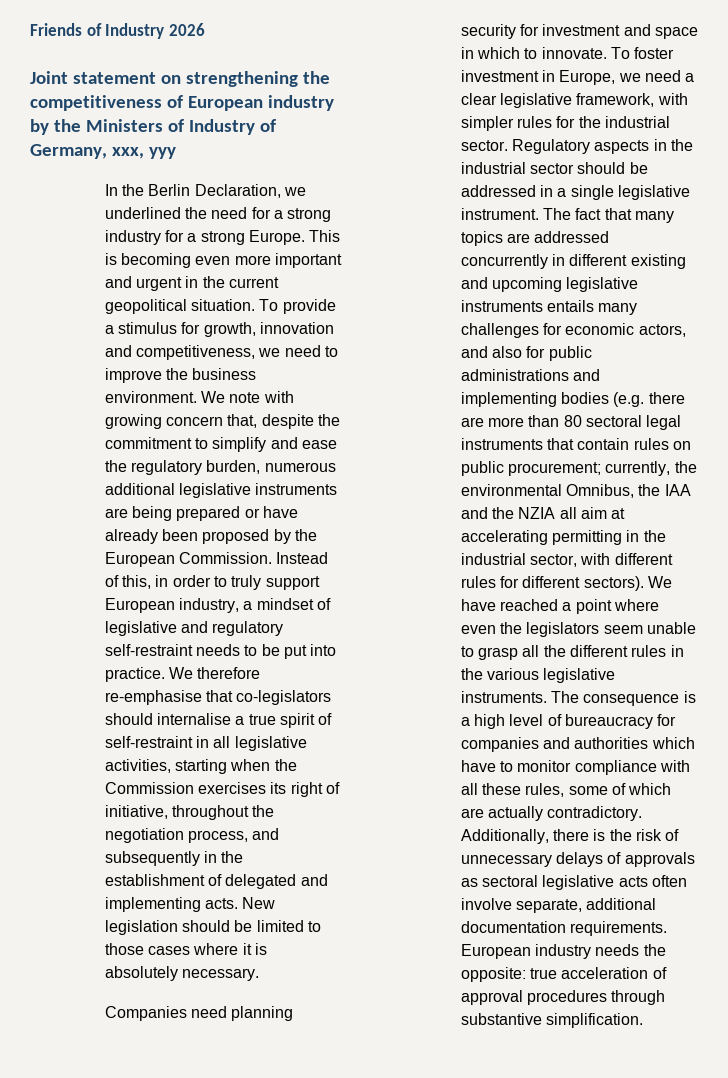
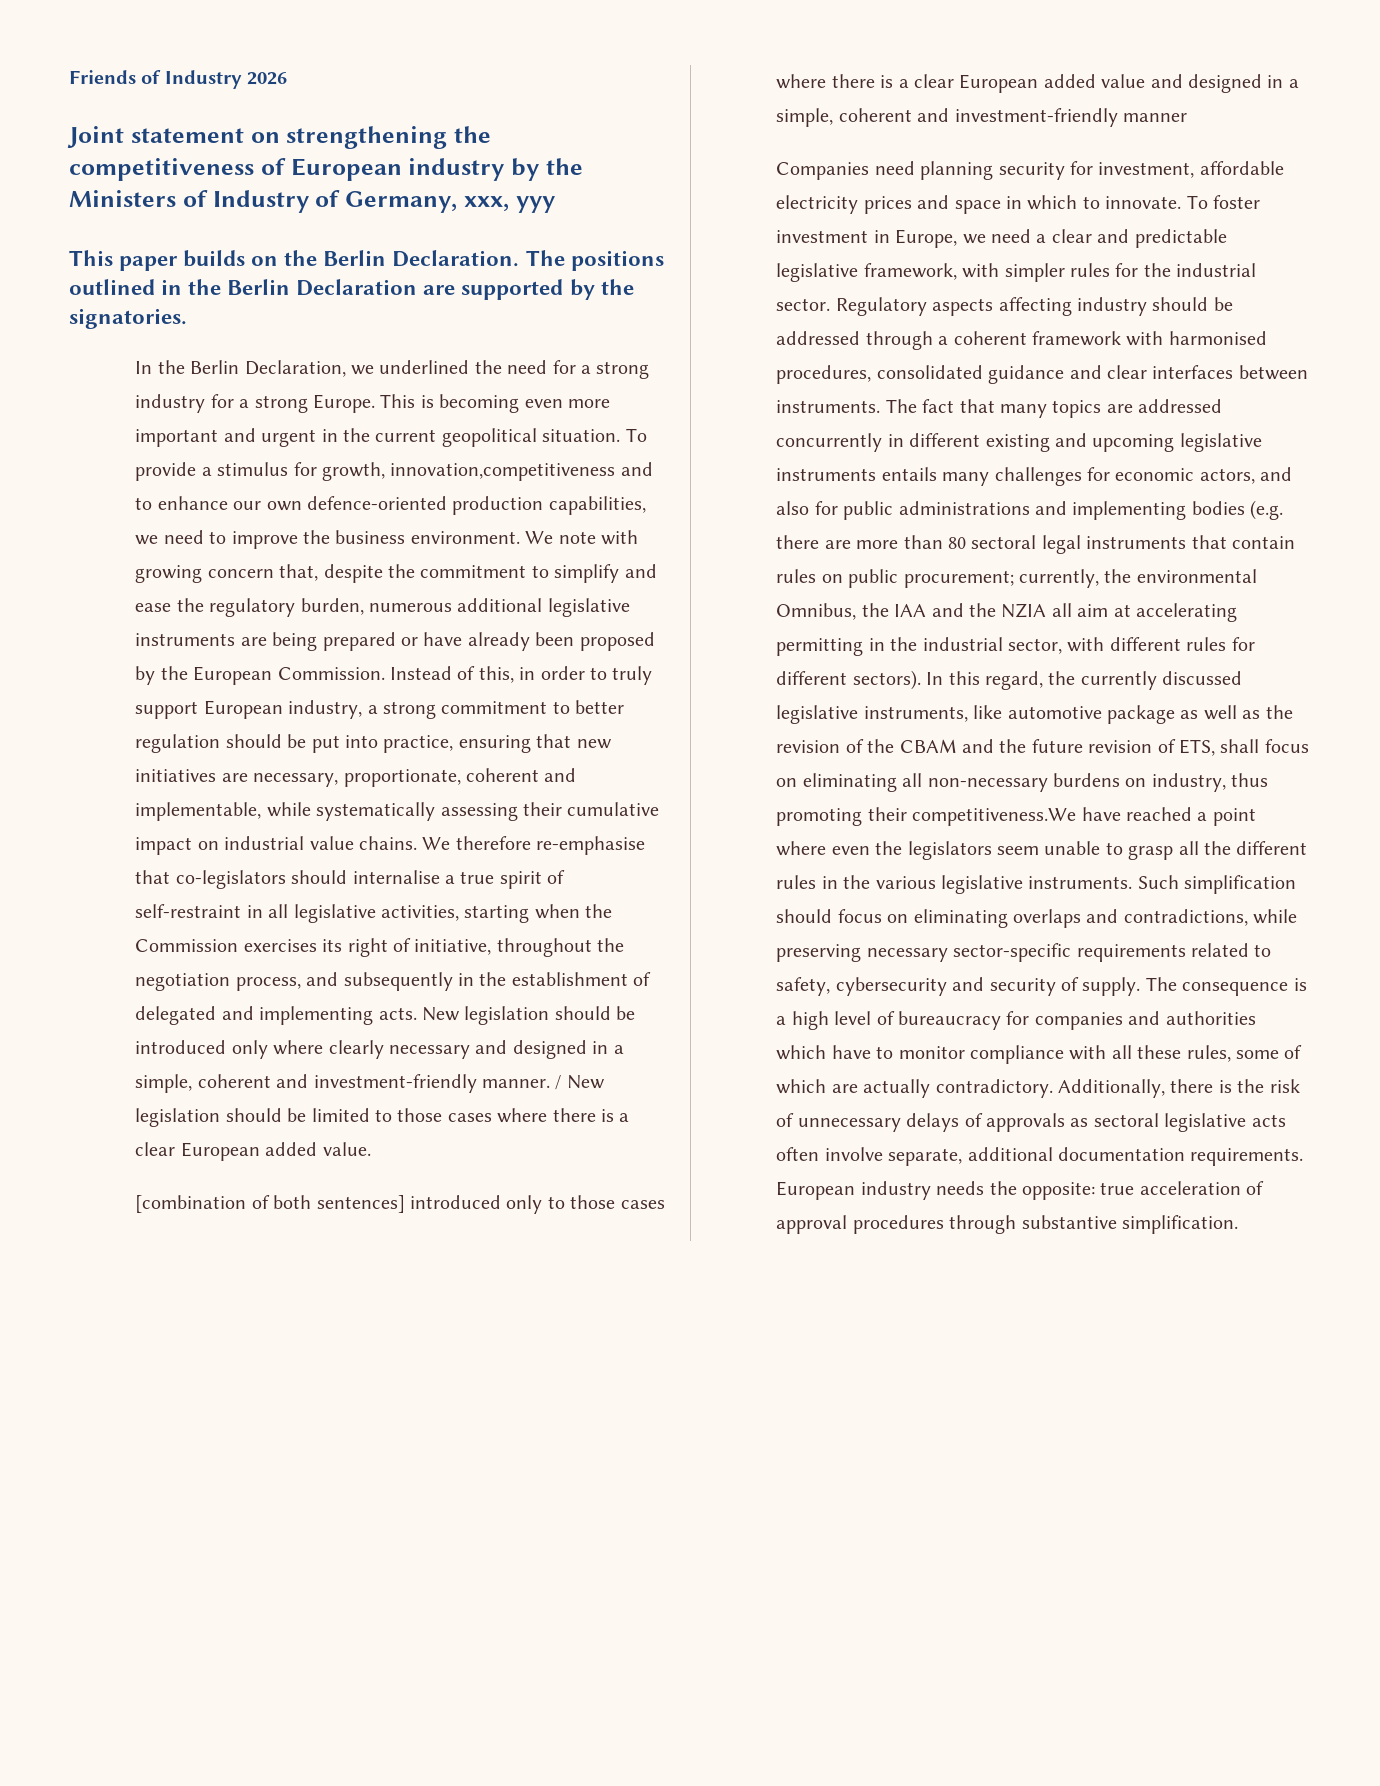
(176, 153) none -> [69,250,664,271] [69,279,634,300] [69,308,187,329] // This paper builds on the Berlin Declaration. The positions outlined in the Berlin Declaration are supported by the signatories.
[259,322,334,334] [104,345,256,360] innovation and competitiveness, -> [390,462,653,481] [135,496,646,515] innovation,competitiveness and to enhance our own defence-oriented production capabilities,
[256,598,331,610] [104,621,284,636] [104,644,337,659] [104,667,165,682] mindset of legislative and regulatory self-restraint needs to be put into practice. -> [383,700,625,719] [135,734,612,753] [135,768,577,787] [135,802,660,821] [135,836,418,855] strong commitment to better regulation should be put into practice, ensuring that new initiatives are necessary, proportionate, coherent and implementable, while systematically assessing their cumulative impact on industrial value chains.
(253, 926) none -> [135,1040,624,1059] [135,1074,605,1093] [135,1108,307,1127] introduced only where clearly necessary and designed in a simple, coherent and investment-friendly manner. / New legislation should be
[242,943,267,955] [104,966,260,981] it is absolutely necessary. -> [552,1108,630,1122] [135,1142,371,1161] [135,1195,665,1214] [776,74,1299,93] [776,108,1188,127] there is a clear European added value. // [combination of both sentences] introduced only to those cases where there is a clear European added value and designed in a simple, coherent and investment-friendly manner
[542,24,621,36] investment -> [1098,161,1284,178] [776,195,912,214] investment, affordable electricity prices
(497, 99) none -> [1097,229,1227,248] and predictable
[653,139,693,151] [460,162,648,174] [460,185,690,200] [460,208,539,220] in the industrial sector should be addressed in a single legislative instrument. -> [998,297,1233,316] [776,331,1267,350] [776,365,1308,384] [776,400,881,413] affecting industry should be addressed through a coherent framework with harmonised procedures, consolidated guidance and clear interfaces between instruments.
[647,576,672,588] We -> [926,671,1243,690] [776,705,1293,724] [776,739,1309,756] [776,773,1269,792] [776,807,1077,826] In this regard, the currently discussed legislative instruments, like automotive package as well as the revision of the CBAM and the future revision of ETS, shall focus on eliminating all non-necessary burdens on industry, thus promoting their competitiveness.We
(547, 697) none -> [1137,875,1297,894] [776,909,1298,928] [776,943,1272,962] [776,977,1141,996] Such simplification should focus on eliminating overlaps and contradictions, while preserving necessary sector-specific requirements related to safety, cybersecurity and security of supply.

